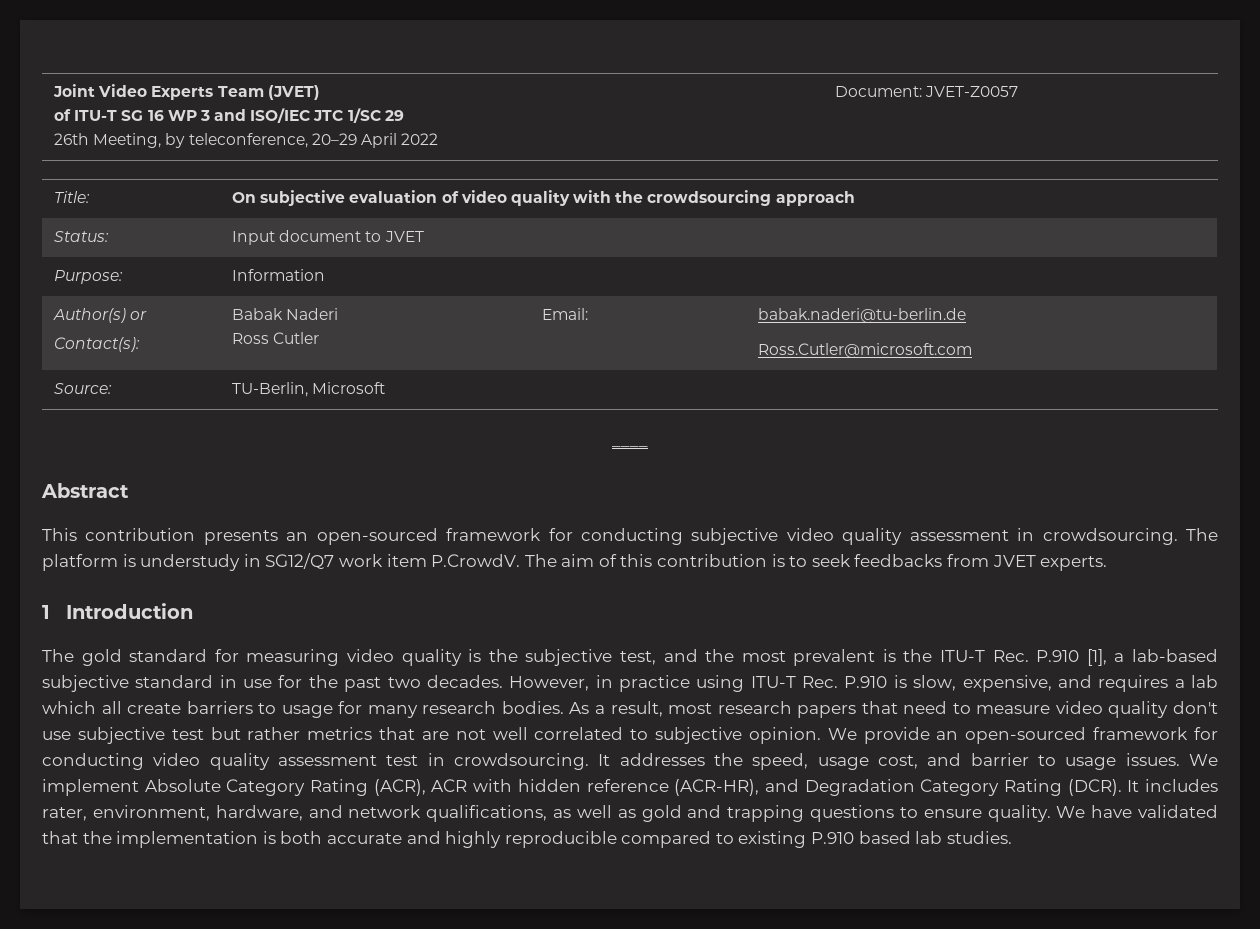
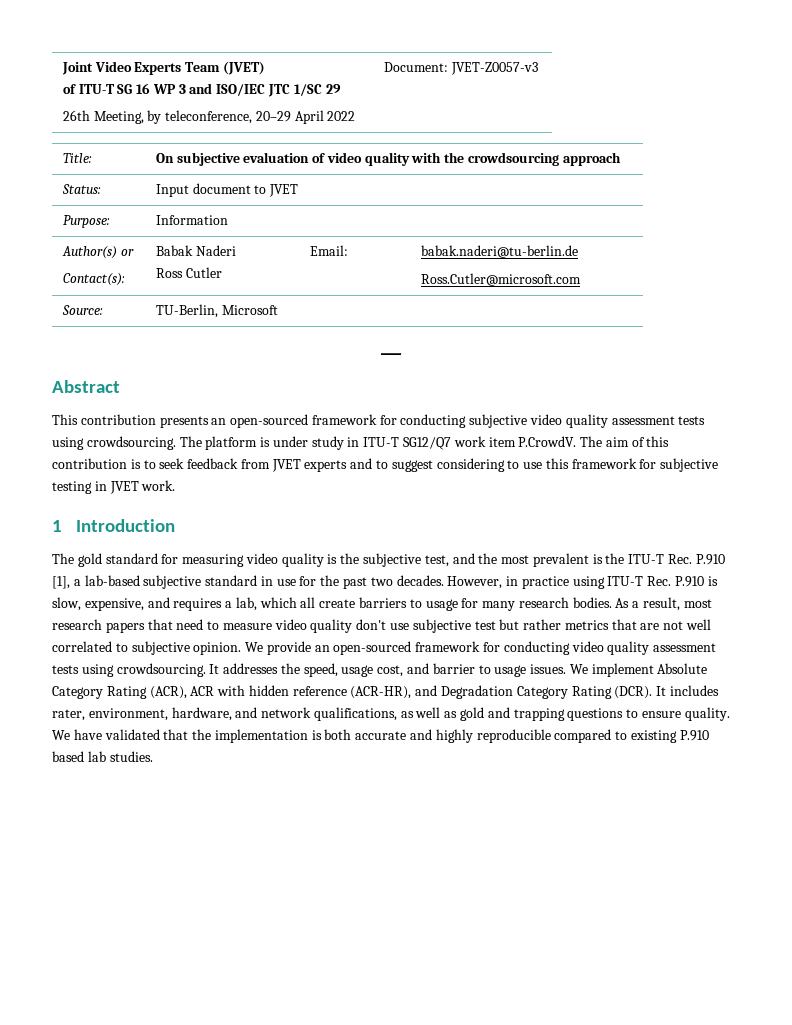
[925,86,1019,97] JVET-Z0057 -> [450,62,538,75] JVET-Z0057-v3
[1017,528,1035,541] in -> [678,416,706,425] [52,437,84,450] tests using
[140,554,261,571] understudy in -> [272,436,400,450] under study in ITU-T
[854,554,943,567] feedbacks -> [187,458,239,469] feedback
[1040,556,1108,571] experts. -> [304,458,719,472] [52,480,176,494] experts and to suggest considering to use this framework for subjective testing in JVET work.
[1190,675,1218,688] lab -> [235,597,257,611] lab,
[386,753,445,766] test in -> [52,664,114,677] tests using

